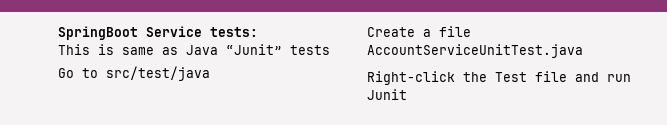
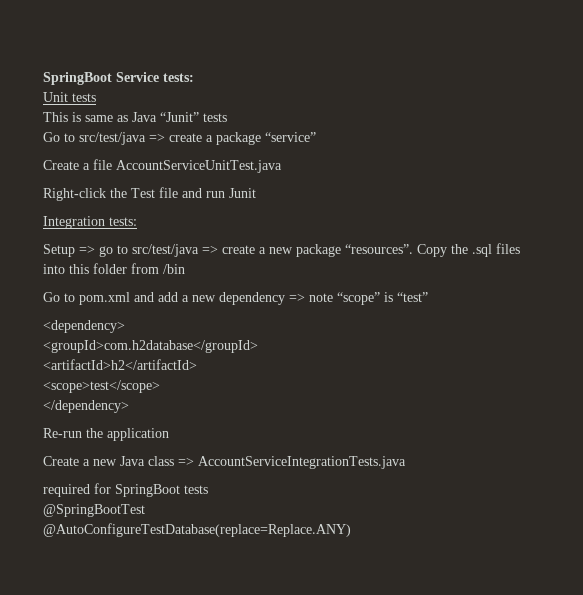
(258, 32) none -> [43,92,96,102] // Unit tests
(210, 73) none -> [149,132,316,145] => create a package “service”
(407, 94) none -> [43,216,137,229] [43,243,520,257] [43,263,185,274] [43,292,428,305] [43,320,125,333] [43,340,258,353] [43,359,197,370] [43,380,160,393] [43,400,129,413] [43,428,169,441] [43,456,406,469] [43,483,208,497] [43,504,145,517] [43,523,351,537] // Integration tests: // Setup => go to src/test/java => create a new package “resources”. Copy the .sql files into this folder from /bin // Go to pom.xml and add a new dependency => note “scope” is “test” // <dependency> // <groupId>com.h2database</groupId> // <artifactId>h2</artifactId> // <scope>test</scope> // </dependency> // Re-run the application // Create a new Java class => AccountServiceIntegrationTests.java // required for SpringBoot tests // @SpringBootTest // @AutoConfigureTestDatabase(replace=Replace.ANY)

